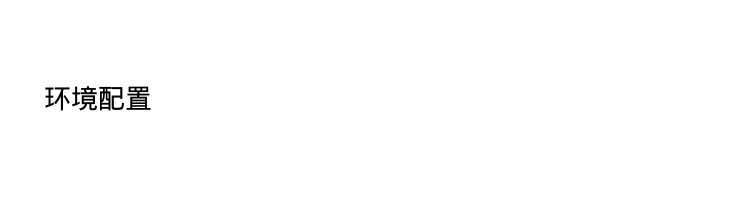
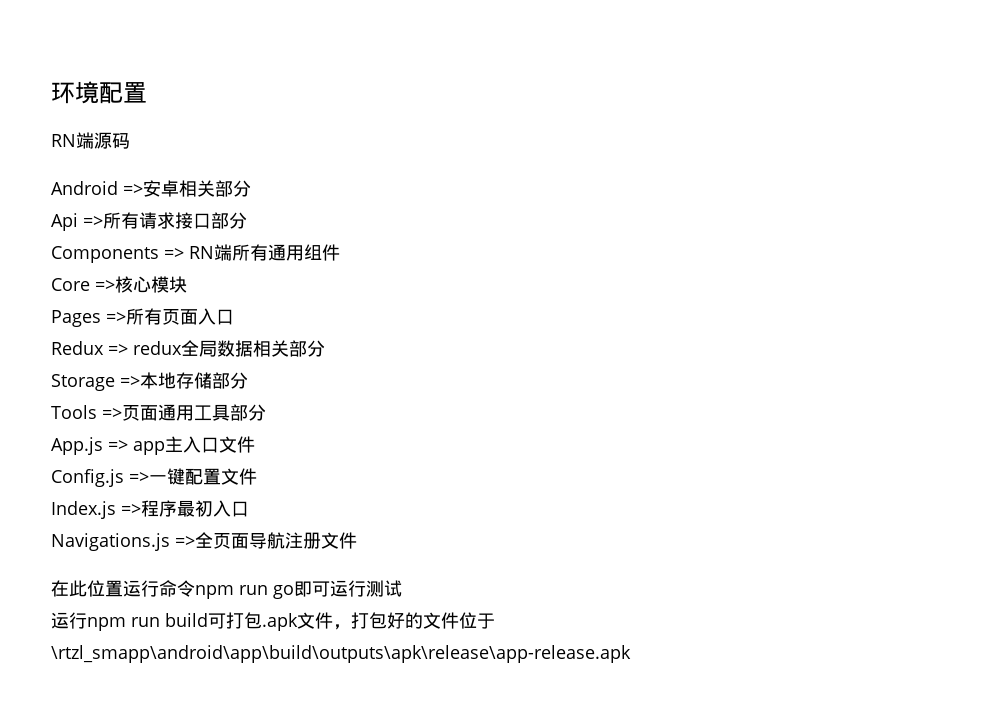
(152, 98) none -> [51,132,130,149] [51,180,251,197] [51,212,247,231] [51,244,340,263] [51,276,187,293] [51,308,234,327] [51,340,325,357] [51,372,248,391] [51,404,266,421] [51,436,255,455] [51,468,257,487] [51,500,249,519] [51,532,357,551] [51,580,402,599] [51,612,495,631] [51,645,631,663] // RN端源码 // Android =>安卓相关部分 // Api =>所有请求接口部分 // Components => RN端所有通用组件 // Core =>核心模块 // Pages =>所有页面入口 // Redux => redux全局数据相关部分 // Storage =>本地存储部分 // Tools =>页面通用工具部分 // App.js => app主入口文件 // Config.js =>一键配置文件 // Index.js =>程序最初入口 // Navigations.js =>全页面导航注册文件 // 在此位置运行命令npm run go即可运行测试 // 运行npm run build可打包.apk文件，打包好的文件位于\rtzl_smapp\android\app\build\outputs\apk\release\app-release.apk

